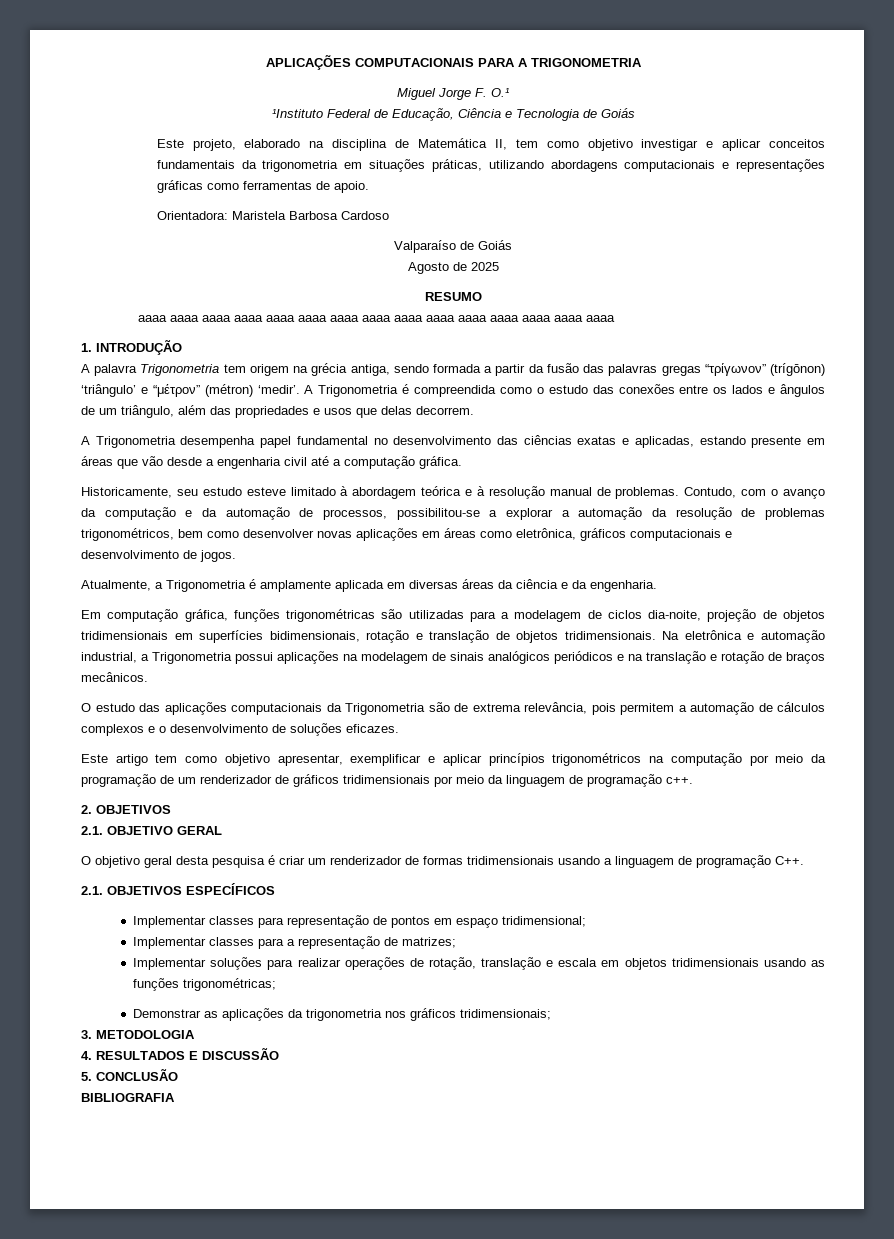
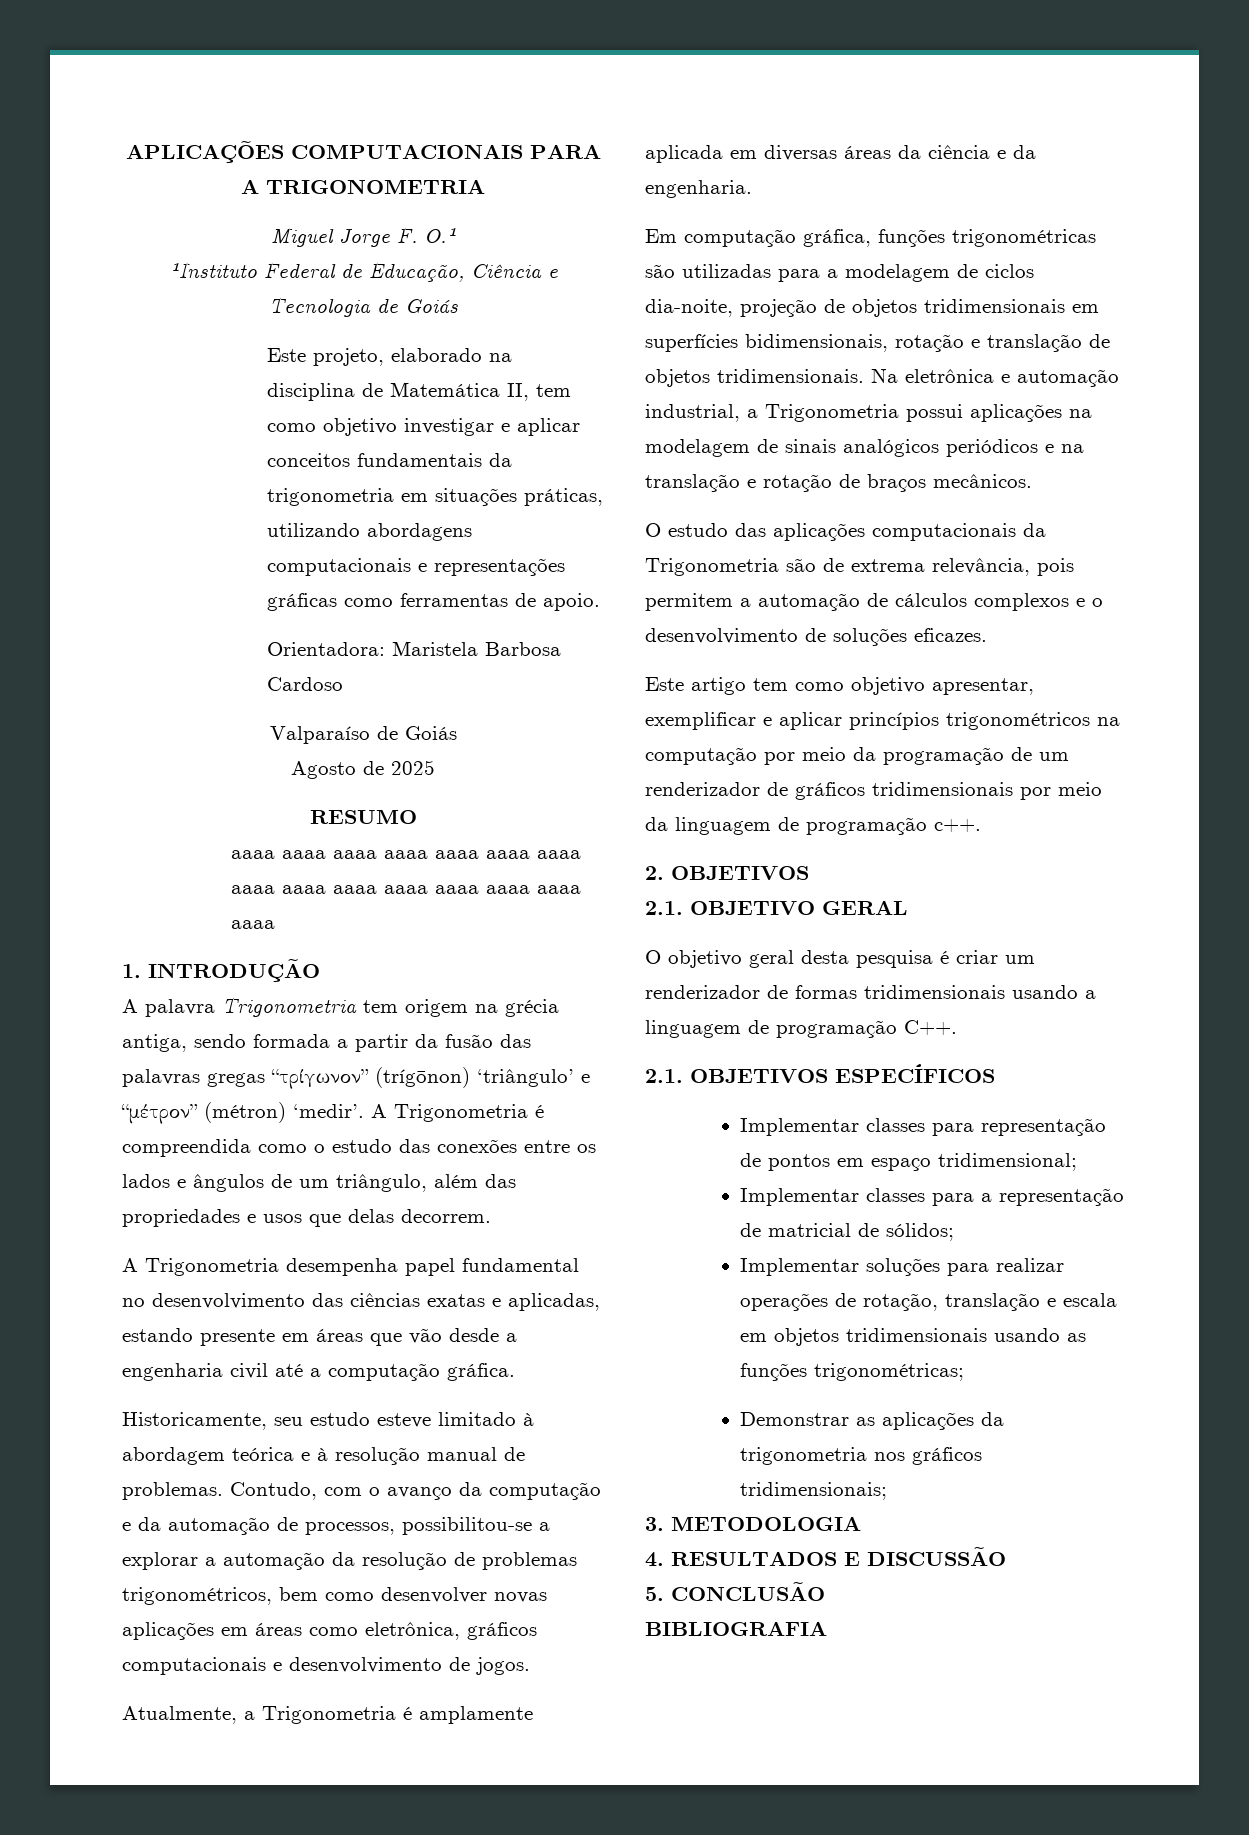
[402,937,457,948] matrizes; -> [768,1223,955,1241] matricial de sólidos;

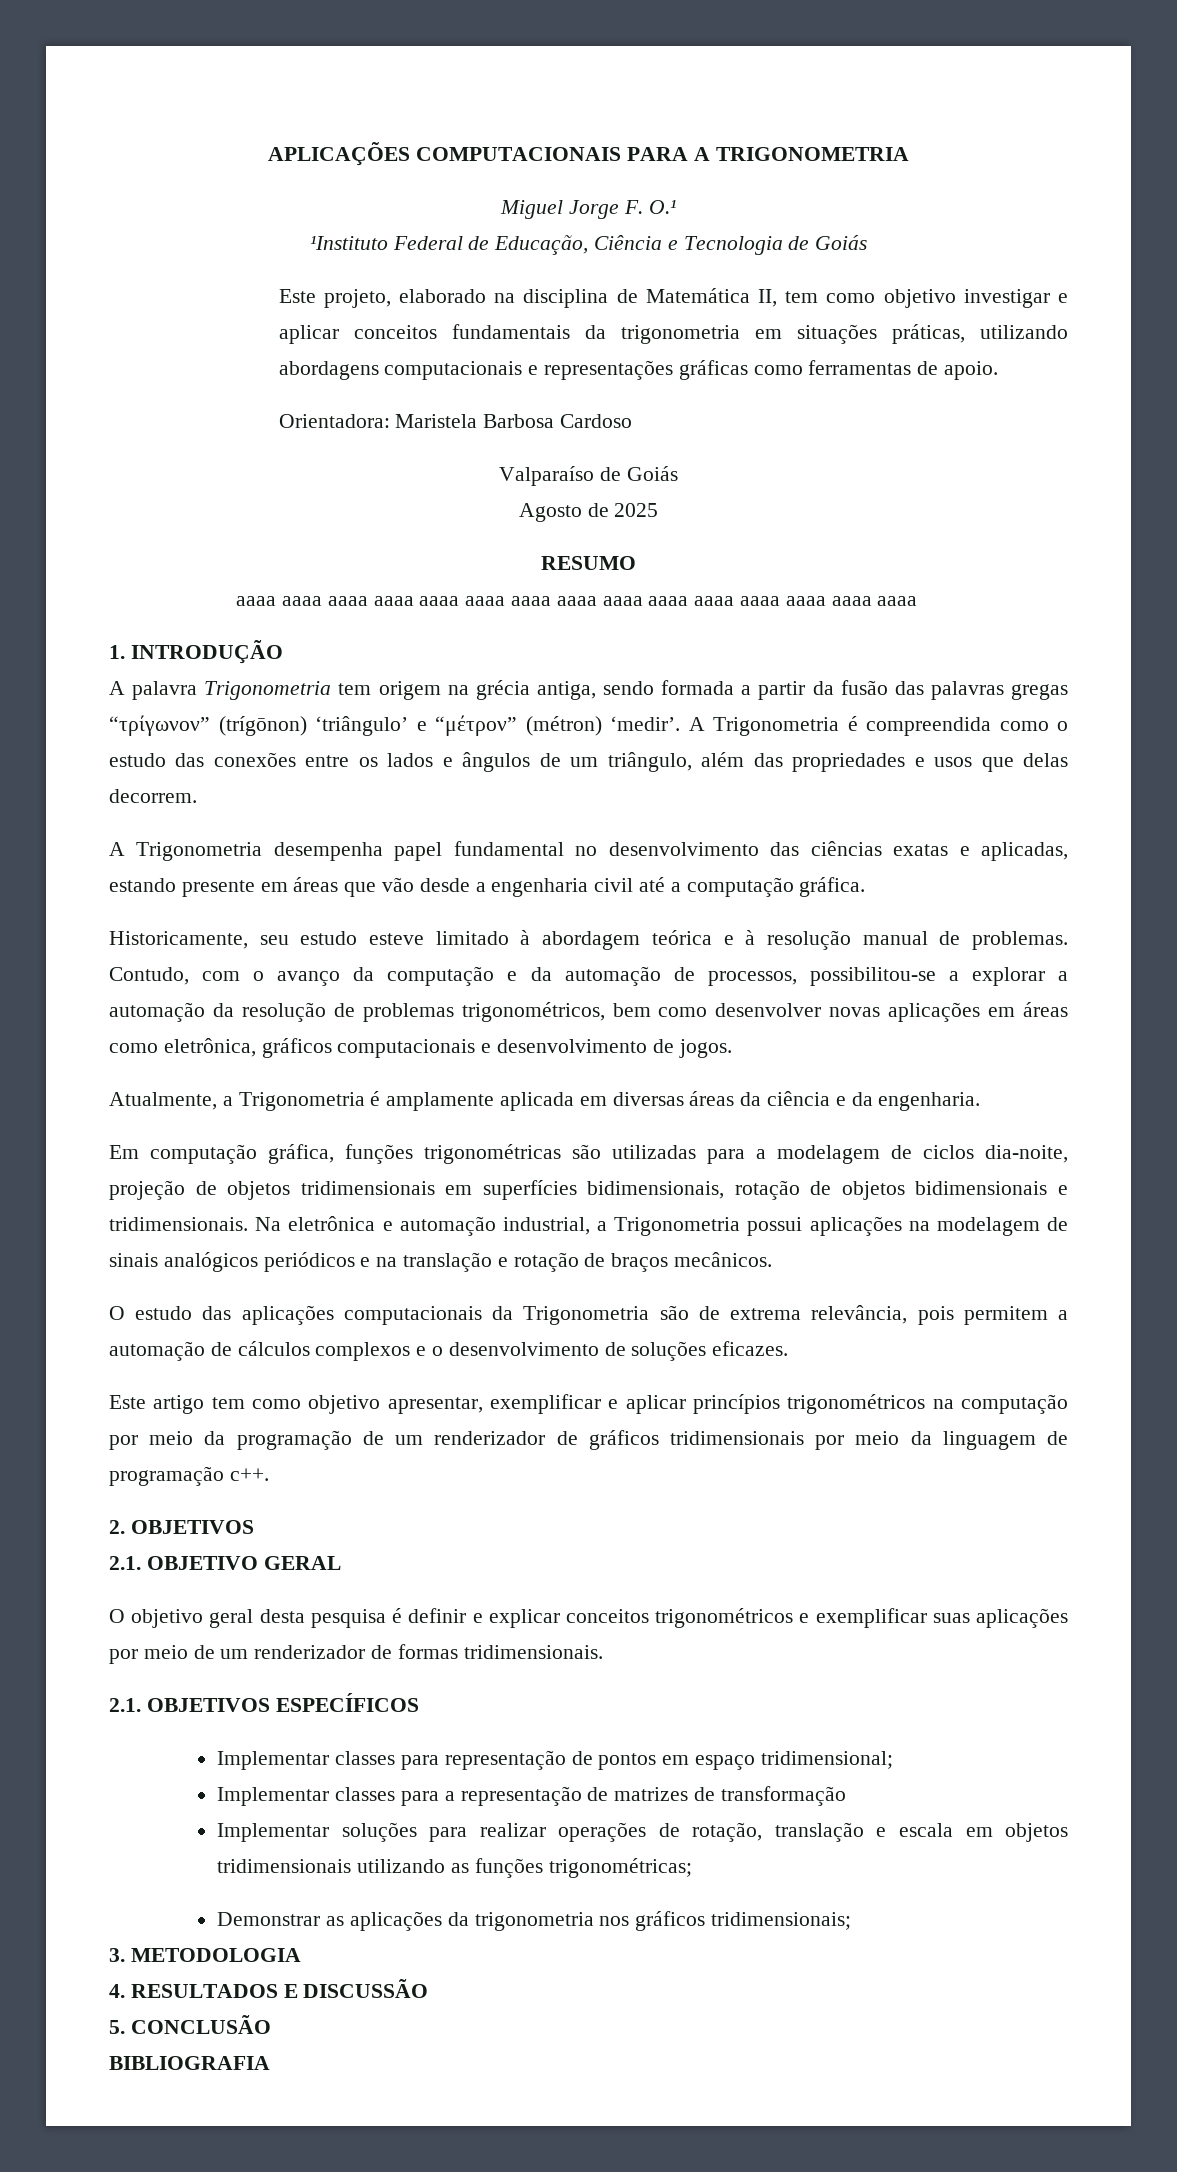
[971,334,1110,352] [645,369,710,387] e translação de objetos -> [810,1181,1068,1200] de objetos bidimensionais e
[956,950,1035,964] [645,985,1096,999] [645,1020,957,1038] criar um renderizador de formas tridimensionais usando a linguagem de programação C++. -> [408,1608,1068,1628] [109,1644,603,1664] definir e explicar conceitos trigonométricos e exemplificar suas aplicações por meio de um renderizador de formas tridimensionais.
[768,1223,955,1241] matricial de sólidos; -> [614,1786,846,1806] matrizes de transformação
[994,1328,1061,1342] usando -> [357,1859,446,1873] utilizando

